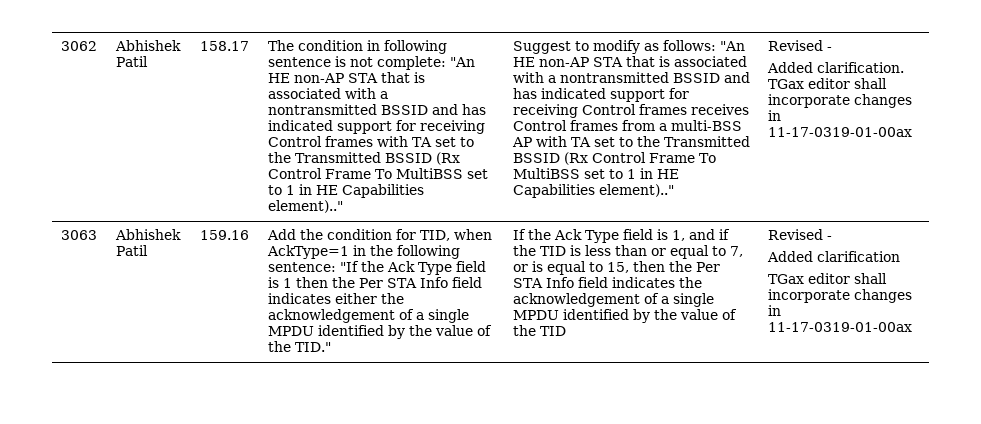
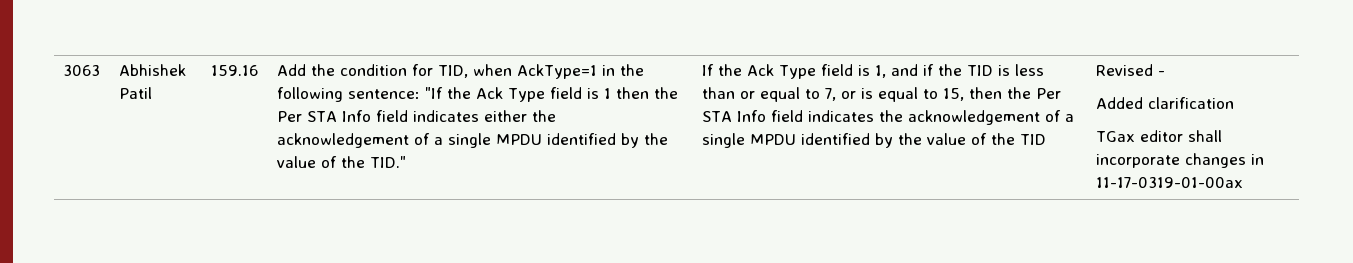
[61,41,98,51] [115,40,182,51] [116,56,149,67] [200,41,250,51] [268,40,448,54] [268,56,476,70] [268,72,426,83] [268,88,389,99] [268,104,487,115] [268,120,486,134] [268,136,475,147] [268,152,461,165] [268,168,489,179] [268,184,425,198] [268,200,344,213] [513,40,746,54] [513,56,748,67] [513,72,751,83] [513,88,690,102] [513,104,750,118] [513,120,743,131] [512,136,751,147] [513,152,717,165] [513,168,680,179] [513,184,675,198] [768,40,833,51] [767,62,905,73] [768,78,888,89] [768,94,913,108] [768,110,782,121] [768,127,913,137] 3062 | Abhishek Patil | 158.17 | The condition in following sentence is not complete: "An HE non-AP STA that is associated with a nontransmitted BSSID and has indicated support for receiving Control frames with TA set to the Transmitted BSSID (Rx Control Frame To MultiBSS set to 1 in HE Capabilities element).." | Suggest to modify as follows: "An HE non-AP STA that is associated with a nontransmitted BSSID and has indicated support for receiving Control frames receives Control frames from a multi-BSS AP with TA set to the Transmitted BSSID (Rx Control Frame To MultiBSS set to 1 in HE Capabilities element).." | Revised - // Added clarification. TGax editor shall incorporate changes in 11-17-0319-01-00ax // -> (63, 70) none

